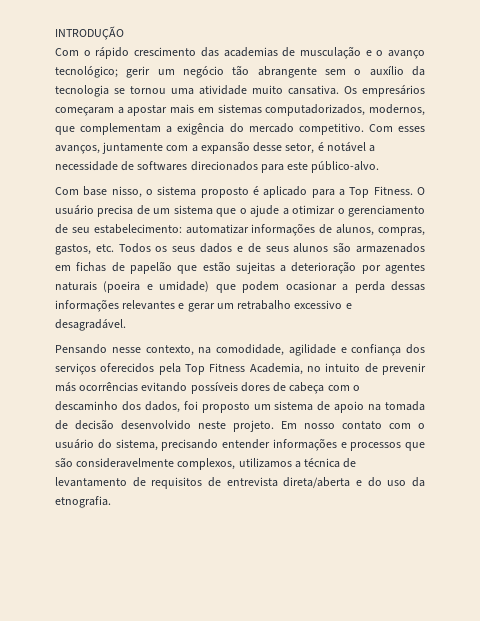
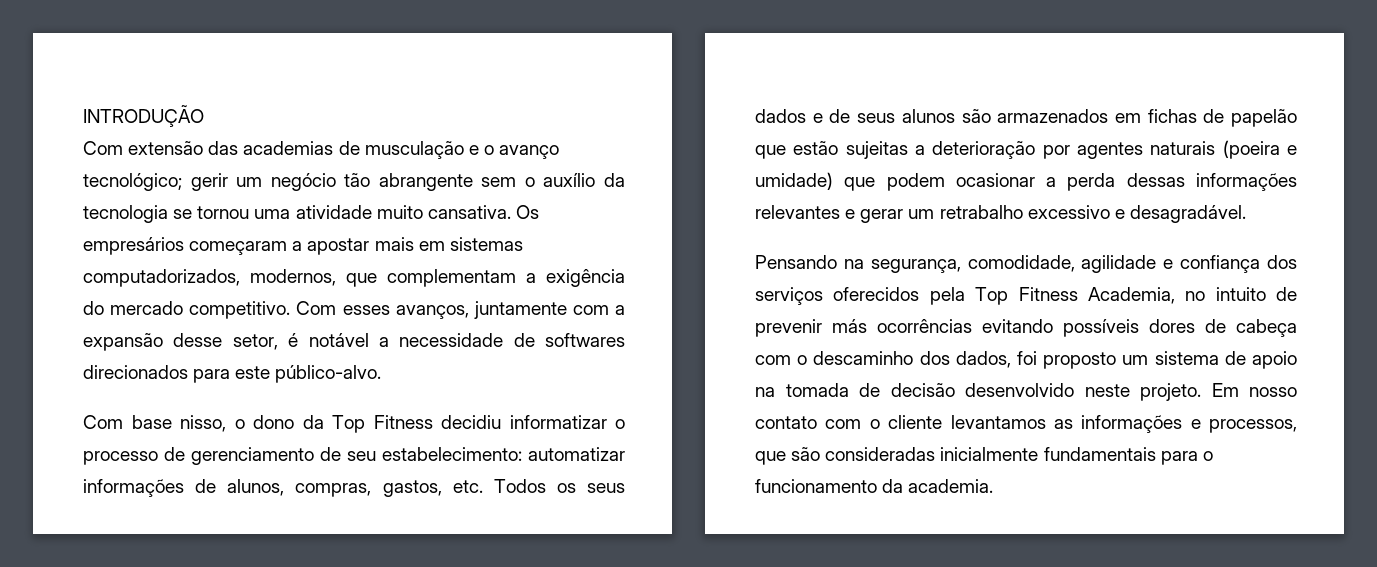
[83,47,197,59] o rápido crescimento -> [128,141,204,155] extensão
[157,186,425,198] [55,205,345,217] sistema proposto é aplicado para a Top Fitness. O usuário precisa de um sistema que o ajude a otimizar o -> [253,415,625,433] [83,447,185,465] dono da Top Fitness decidiu informatizar o processo de
[111,345,212,356] nesse contexto, na -> [843,259,961,273] na segurança,
[55,439,270,451] usuário do sistema, precisando entender -> [888,415,1073,429] cliente levantamos as
[350,442,402,451] processos -> [1209,419,1297,433] processos,
[76,458,357,470] [55,477,425,489] [55,496,111,508] consideravelmente complexos, utilizamos a técnica de levantamento de requisitos de entrevista direta/aberta e do uso da etnografia. -> [825,447,1213,465] [755,479,994,493] consideradas inicialmente fundamentais para o funcionamento da academia.

